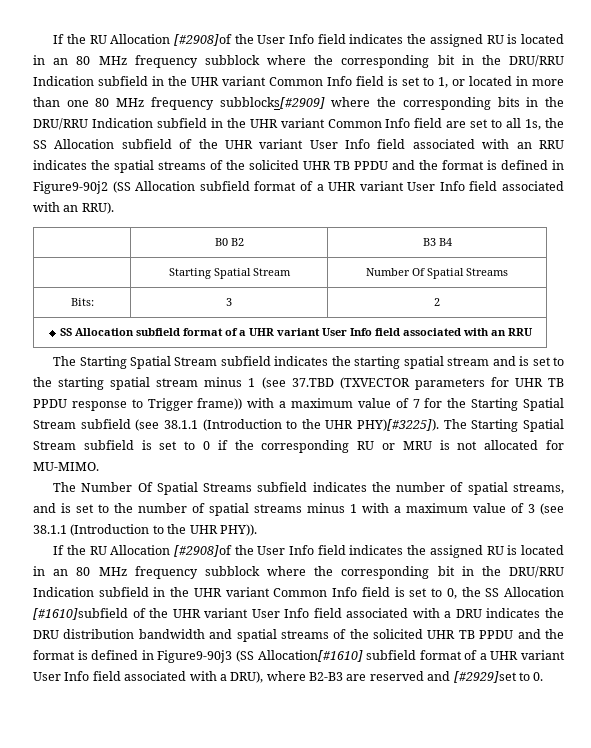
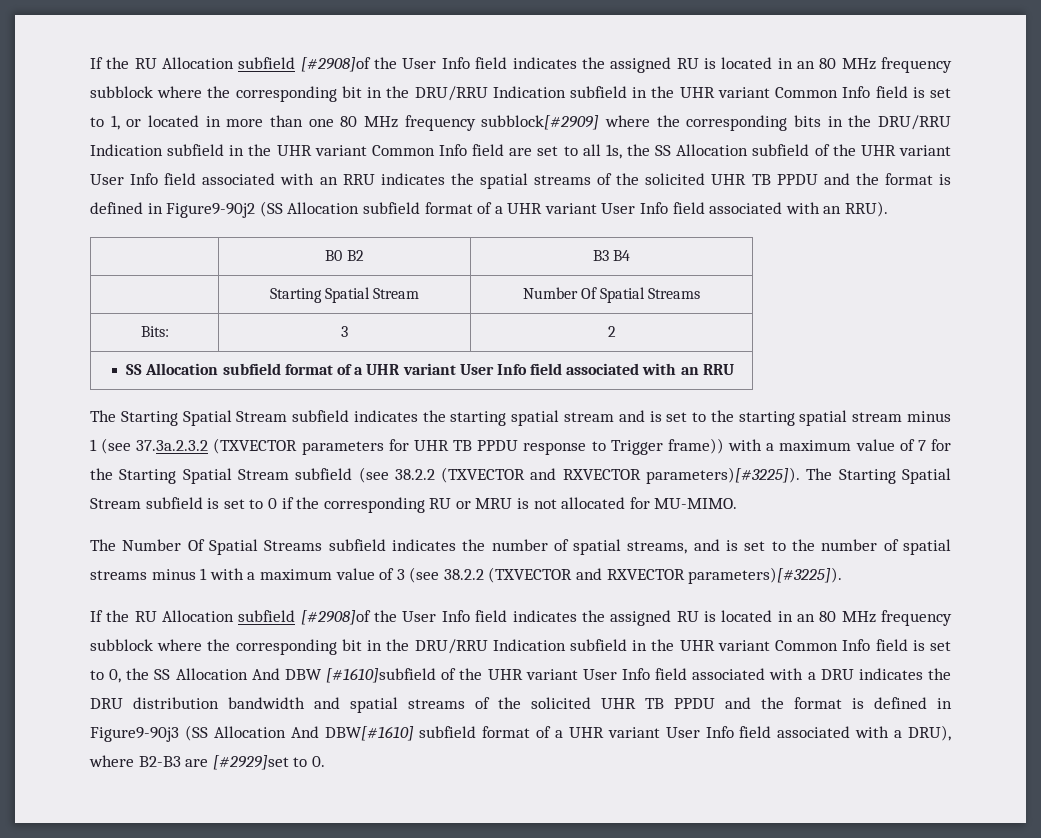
[53,34,171,44] If the RU Allocation -> [90,57,296,69] If the RU Allocation subfield
[219,97,325,109] subblocks[#2909] -> [481,115,600,130] subblock[#2909]
[291,378,334,387] 37.TBD -> [136,440,209,451] 37.3a.2.3.2
[163,419,440,431] 38.1.1 (Introduction to the UHR PHY)[#3225]). -> [394,467,801,484] 38.2.2 (TXVECTOR and RXVECTOR parameters)[#3225]).
[33,524,257,536] [53,545,171,555] 38.1.1 (Introduction to the UHR PHY)). // If the RU Allocation -> [443,567,843,584] [90,610,296,622] 38.2.2 (TXVECTOR and RXVECTOR parameters)[#3225]). // If the RU Allocation subfield
(565, 592) none -> [251,668,322,680] And DBW
[257,650,363,662] Allocation[#1610] -> [213,726,414,741] Allocation And DBW[#1610]
[369,671,451,681] reserved and -> (209, 763) none

